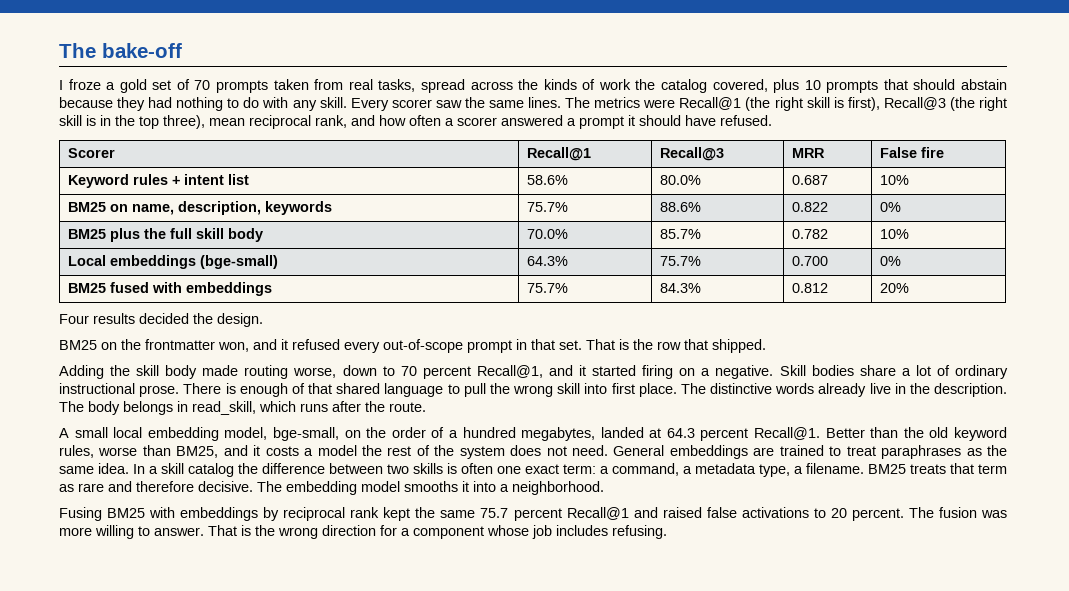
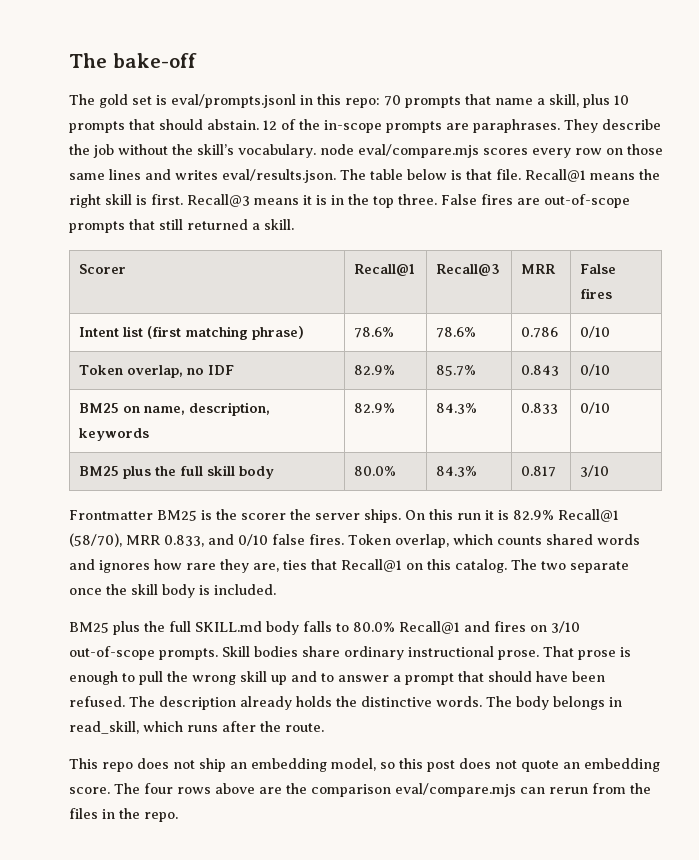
[59,79,768,93] I froze a gold set of 70 prompts taken from real tasks, spread across the kinds of work the catalog covered, -> [69,94,579,108] The gold set is eval/prompts.jsonl in this repo: 70 prompts that name a skill,
[961,79,1008,90] [59,97,1008,111] [59,115,772,129] abstain because they had nothing to do with any skill. Every scorer saw the same lines. The metrics were Recall@1 (the right skill is first), Recall@3 (the right skill is in the top three), mean reciprocal rank, and how often a scorer answered a prompt it should have refused. -> [207,119,661,133] [69,144,663,158] [69,169,660,183] [69,194,630,208] [69,219,294,233] abstain. 12 of the in-scope prompts are paraphrases. They describe the job without the skill’s vocabulary. node eval/compare.mjs scores every row on those same lines and writes eval/results.json. The table below is that file. Recall@1 means the right skill is first. Recall@3 means it is in the top three. False fires are out-of-scope prompts that still returned a skill.
[920,147,944,158] [67,174,249,188] [526,175,568,185] [659,175,701,185] [791,175,828,185] [879,175,909,185] fire // Keyword rules + intent list | 58.6% | 80.0% | 0.687 | 10% -> [580,288,613,299] [79,326,305,340] [354,327,395,338] [436,327,477,338] [521,327,559,338] [580,326,611,338] [79,365,234,378] [354,365,396,375] [436,365,477,376] [521,365,560,376] [580,364,611,376] fires // Intent list (first matching phrase) | 78.6% | 78.6% | 0.786 | 0/10 // Token overlap, no IDF | 82.9% | 85.7% | 0.843 | 0/10
[526,202,568,212] [659,202,701,212] [791,202,828,212] [879,202,901,212] 75.7% | 88.6% | 0.822 | 0% -> [354,403,396,413] [436,403,478,414] [521,403,559,414] [580,402,611,414] 82.9% | 84.3% | 0.833 | 0/10
[526,229,568,239] [659,229,701,239] [791,229,828,239] [879,229,909,239] [67,255,278,269] [526,256,568,266] [659,256,701,266] [791,256,828,266] [879,256,901,266] [67,282,272,296] [526,283,568,293] [659,283,701,293] [791,283,828,293] [879,283,909,293] [59,313,263,327] [59,339,766,353] [59,365,1009,379] [59,383,444,397] 70.0% | 85.7% | 0.782 | 10% // Local embeddings (bge-small) | 64.3% | 75.7% | 0.700 | 0% // BM25 fused with embeddings | 75.7% | 84.3% | 0.812 | 20% // Four results decided the design. // BM25 on the frontmatter won, and it refused every out-of-scope prompt in that set. That is the row that shipped. // Adding the skill body made routing worse, down to 70 percent Recall@1, and it started firing on a negative. Skill bodies share a lot of ordinary instructional prose. There is enough of that shared language -> [354,466,397,476] [436,466,478,477] [521,466,557,477] [580,465,610,477] [69,509,619,523] [69,533,640,548] [69,559,629,573] [69,584,276,598] [69,621,580,635] [69,646,631,660] [69,671,118,685] 80.0% | 84.3% | 0.817 | 3/10 // Frontmatter BM25 is the scorer the server ships. On this run it is 82.9% Recall@1 (58/70), MRR 0.833, and 0/10 false fires. Token overlap, which counts shared words and ignores how rare they are, ties that Recall@1 on this catalog. The two separate once the skill body is included. // BM25 plus the full SKILL.md body falls to 80.0% Recall@1 and fires on 3/10 out-of-scope prompts. Skill bodies share ordinary instructional prose. That prose is enough
[584,383,1007,397] into first place. The distinctive words already live in the description. -> [271,671,605,685] [69,696,482,710] up and to answer a prompt that should have been refused. The description already holds the distinctive words.
[59,427,1008,441] [59,445,1008,459] [59,463,1007,477] [59,481,604,495] [59,507,1007,521] [59,525,667,539] A small local embedding model, bge-small, on the order of a hundred megabytes, landed at 64.3 percent Recall@1. Better than the old keyword rules, worse than BM25, and it costs a model the rest of the system does not need. General embeddings are trained to treat paraphrases as the same idea. In a skill catalog the difference between two skills is often one exact term: a command, a metadata type, a filename. BM25 treats that term as rare and therefore decisive. The embedding model smooths it into a neighborhood. // Fusing BM25 with embeddings by reciprocal rank kept the same 75.7 percent Recall@1 and raised false activations to 20 percent. The fusion was more willing to answer. That is the wrong direction for a component whose job includes refusing. -> [69,758,660,772] [69,783,651,797] [69,808,178,822] This repo does not ship an embedding model, so this post does not quote an embedding score. The four rows above are the comparison eval/compare.mjs can rerun from the files in the repo.

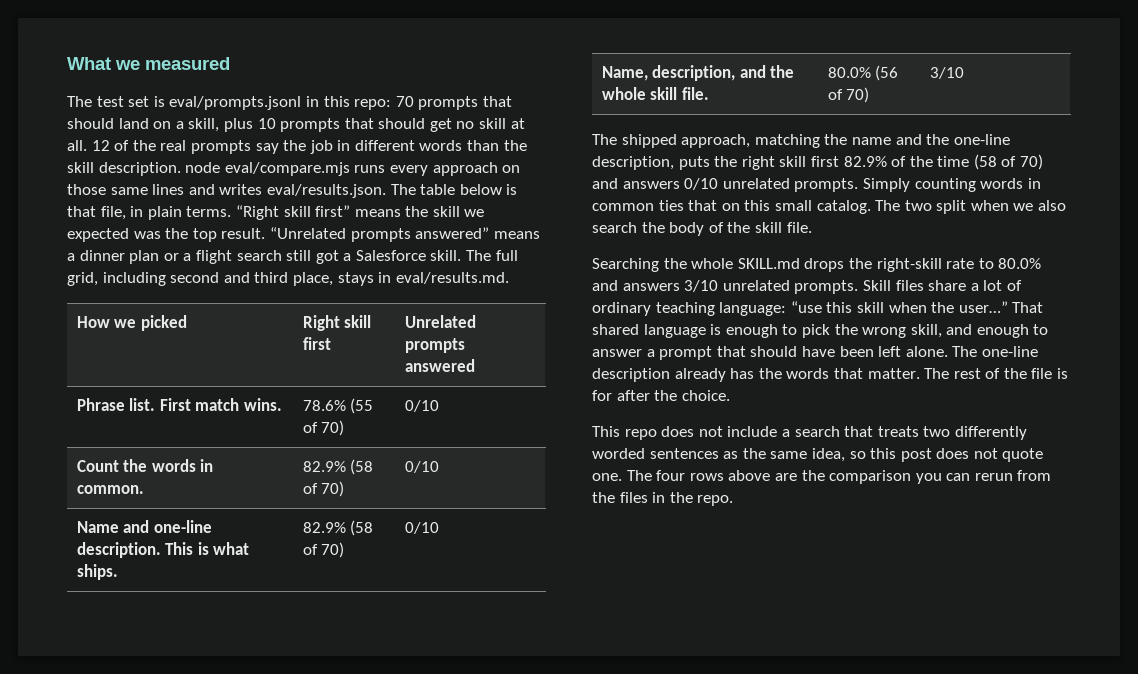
[69,53,197,68] [69,94,128,108] The bake-off // The gold -> [67,57,230,70] [67,96,124,107] What we measured // The test
[495,98,533,105] name -> [67,118,172,129] should land on
[207,119,661,133] [69,144,602,158] abstain. 12 of the in-scope prompts are paraphrases. They describe the job without the skill’s vocabulary. node eval/compare.mjs scores every row -> [429,118,525,132] [67,140,527,154] [67,162,498,176] get no skill at all. 12 of the real prompts say the job in different words than the skill description. node eval/compare.mjs runs every approach
[496,169,660,182] [69,194,630,208] [69,219,294,233] [79,264,127,274] [354,264,416,276] [436,264,501,276] [521,264,557,274] [580,264,617,274] [580,288,613,299] [79,326,305,340] [354,327,395,338] [436,327,477,338] [521,327,559,338] [580,326,611,338] [79,365,234,378] [354,365,396,375] [436,365,477,376] [521,365,560,376] [580,364,611,376] [79,402,271,416] [79,428,150,441] [354,403,396,413] [436,403,478,414] [521,403,559,414] [580,402,611,414] [79,465,275,479] [354,466,397,476] [436,466,478,477] [521,466,557,477] [580,465,610,477] [69,509,619,523] [69,533,640,548] [69,559,279,573] file. Recall@1 means the right skill is first. Recall@3 means it is in the top three. False fires are out-of-scope prompts that still returned a skill. // Scorer | Recall@1 | Recall@3 | MRR | False fires // Intent list (first matching phrase) | 78.6% | 78.6% | 0.786 | 0/10 // Token overlap, no IDF | 82.9% | 85.7% | 0.843 | 0/10 // BM25 on name, description, keywords | 82.9% | 84.3% | 0.833 | 0/10 // BM25 plus the full skill body | 80.0% | 84.3% | 0.817 | 3/10 // Frontmatter BM25 is the scorer the server ships. On this run it is 82.9% Recall@1 (58/70), MRR 0.833, and 0/10 false fires. Token overlap, which counts shared words and ignores how rare they are, -> [100,205,485,220] [67,227,540,242] [67,250,518,264] [67,272,509,286] [76,315,187,331] [302,315,372,331] [302,337,331,350] [404,315,476,328] [404,338,465,353] [404,359,475,372] [76,398,282,411] [302,398,374,414] [302,420,345,436] [404,400,439,412] [76,459,214,472] [76,485,144,494] [302,459,374,475] [302,481,345,497] [404,461,439,473] [76,520,212,533] [76,542,250,558] [76,564,118,580] [302,520,374,536] [302,542,345,558] [404,522,439,534] [601,65,795,81] [601,87,709,100] [827,65,899,81] [827,87,870,103] [929,67,964,79] [592,134,1010,148] [592,154,1044,170] [592,178,1041,192] [592,203,654,211] file, in plain terms. “Right skill first” means the skill we expected was the top result. “Unrelated prompts answered” means a dinner plan or a flight search still got a Salesforce skill. The full grid, including second and third place, stays in eval/results.md. // How we picked | Right skill first | Unrelated prompts answered // Phrase list. First match wins. | 78.6% (55 of 70) | 0/10 // Count the words in common. | 82.9% (58 of 70) | 0/10 // Name and one-line description. This is what ships. | 82.9% (58 of 70) | 0/10 // Name, description, and the whole skill file. | 80.0% (56 of 70) | 3/10 // The shipped approach, matching the name and the one-line description, puts the right skill first 82.9% of the time (58 of 70) and answers 0/10 unrelated prompts. Simply counting words in common
[341,559,402,572] Recall@1 -> (718, 205) none
(451, 564) none -> [774,200,812,211] small
[570,561,629,573] [69,584,276,598] [69,621,580,635] [69,646,616,660] separate once the skill body is included. // BM25 plus the full SKILL.md body falls to 80.0% Recall@1 and fires on 3/10 out-of-scope prompts. Skill bodies share ordinary instructional prose. That prose -> [936,200,1067,214] [592,222,812,236] [592,258,1042,272] [592,280,1022,294] [592,301,1044,316] [592,324,706,338] split when we also search the body of the skill file. // Searching the whole SKILL.md drops the right-skill rate to 80.0% and answers 3/10 unrelated prompts. Skill files share a lot of ordinary teaching language: “use this skill when the user…” That shared language
[139,671,163,685] pull -> [801,324,830,338] pick
[240,671,317,685] skill up and -> [910,324,1029,338] skill, and enough
[69,696,622,710] [69,721,218,734] refused. The description already holds the distinctive words. The body belongs in read_skill, which runs -> [878,346,1038,357] [592,368,1069,382] [592,390,612,401] left alone. The one-line description already has the words that matter. The rest of the file is for
[285,723,324,732] route. -> [681,390,730,401] choice.
[199,758,376,772] ship an embedding model, -> [727,426,1027,440] [592,448,845,462] include a search that treats two differently worded sentences as the same idea,
[563,758,660,772] [69,787,110,794] an embedding score. -> [592,473,622,481] one.
[395,783,516,797] eval/compare.mjs -> [915,473,942,484] you

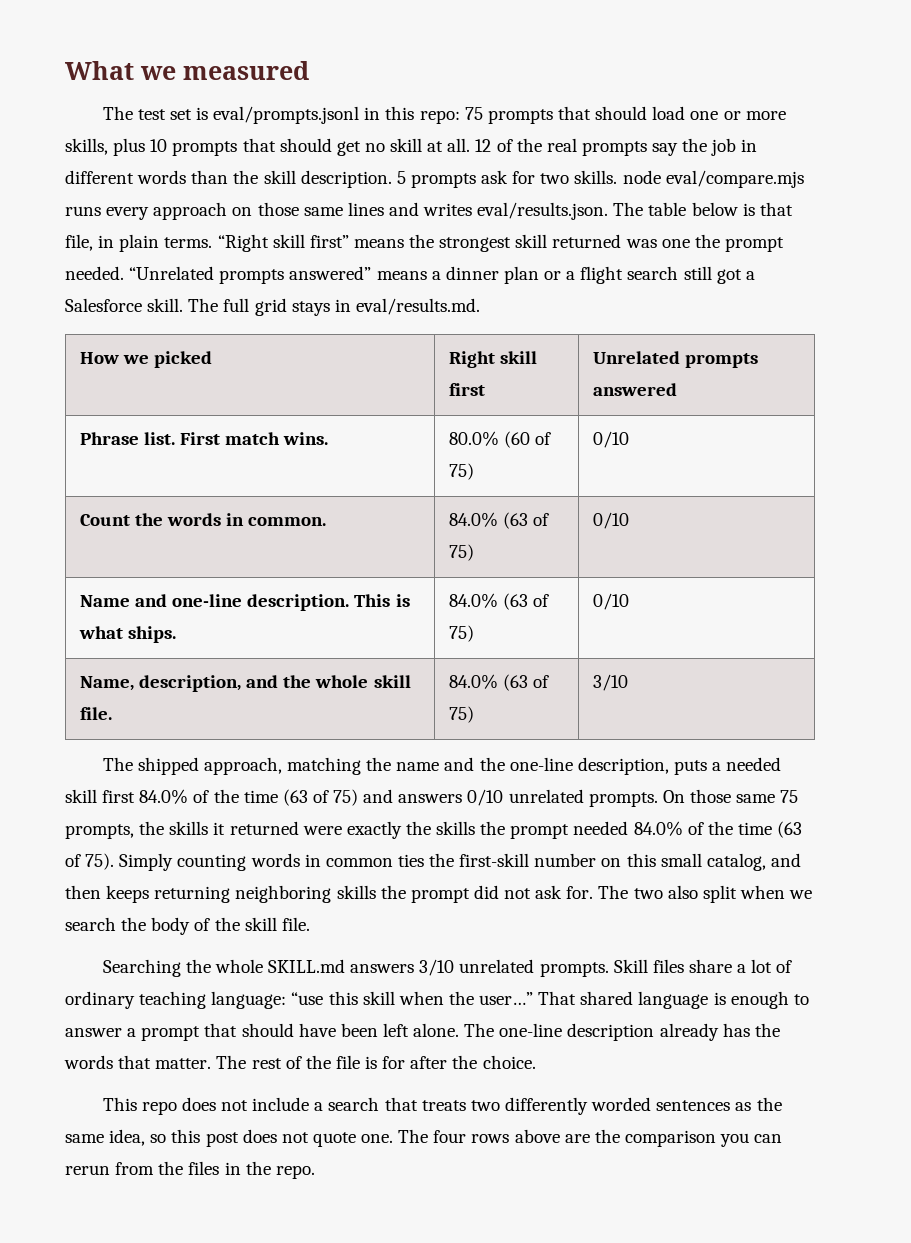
[395,96,512,110] [67,118,220,132] 70 prompts that should land on a skill, -> [464,106,786,124] [65,138,108,155] 75 prompts that should load one or more skills,
(181, 169) none -> [396,170,618,188] 5 prompts ask for two skills.
[432,206,485,217] [67,228,266,242] skill we expected was the top result. -> [439,234,784,252] [65,266,124,280] strongest skill returned was one the prompt needed.
[67,272,333,286] grid, including second and third place, -> [254,298,287,316] grid
[302,398,374,414] [302,420,345,436] 78.6% (55 of 70) -> [448,431,552,448] [448,463,474,480] 80.0% (60 of 75)
[302,459,374,475] [302,481,345,497] 82.9% (58 of 70) -> [448,512,550,529] [448,544,474,561] 84.0% (63 of 75)
[302,520,374,536] [302,542,345,558] 82.9% (58 of 70) -> [448,593,550,610] [448,625,474,642] 84.0% (63 of 75)
[827,65,899,81] [827,87,870,103] 80.0% (56 of 70) -> [448,674,550,691] [448,706,474,723] 84.0% (63 of 75)
[714,154,1044,170] the right skill first 82.9% of the time (58 of 70) -> [712,757,782,771] [65,789,359,806] a needed skill first 84.0% of the time (63 of 75)
(859, 185) none -> [662,789,799,803] [65,821,803,839] [65,853,115,870] On those same 75 prompts, the skills it returned were exactly the skills the prompt needed 84.0% of the time (63 of 75).
[688,200,871,214] that on this small catalog. -> [429,853,801,871] [65,885,594,903] the first-skill number on this small catalog, and then keeps returning neighboring skills the prompt did not ask for.
(932, 205) none -> [667,885,698,899] also
[1038,200,1067,211] also -> (813, 894) none
[804,258,1042,272] [592,280,618,291] drops the right-skill rate to 80.0% and -> (346, 966) none
[801,324,1049,338] pick the wrong skill, and enough to -> (809, 999) none

